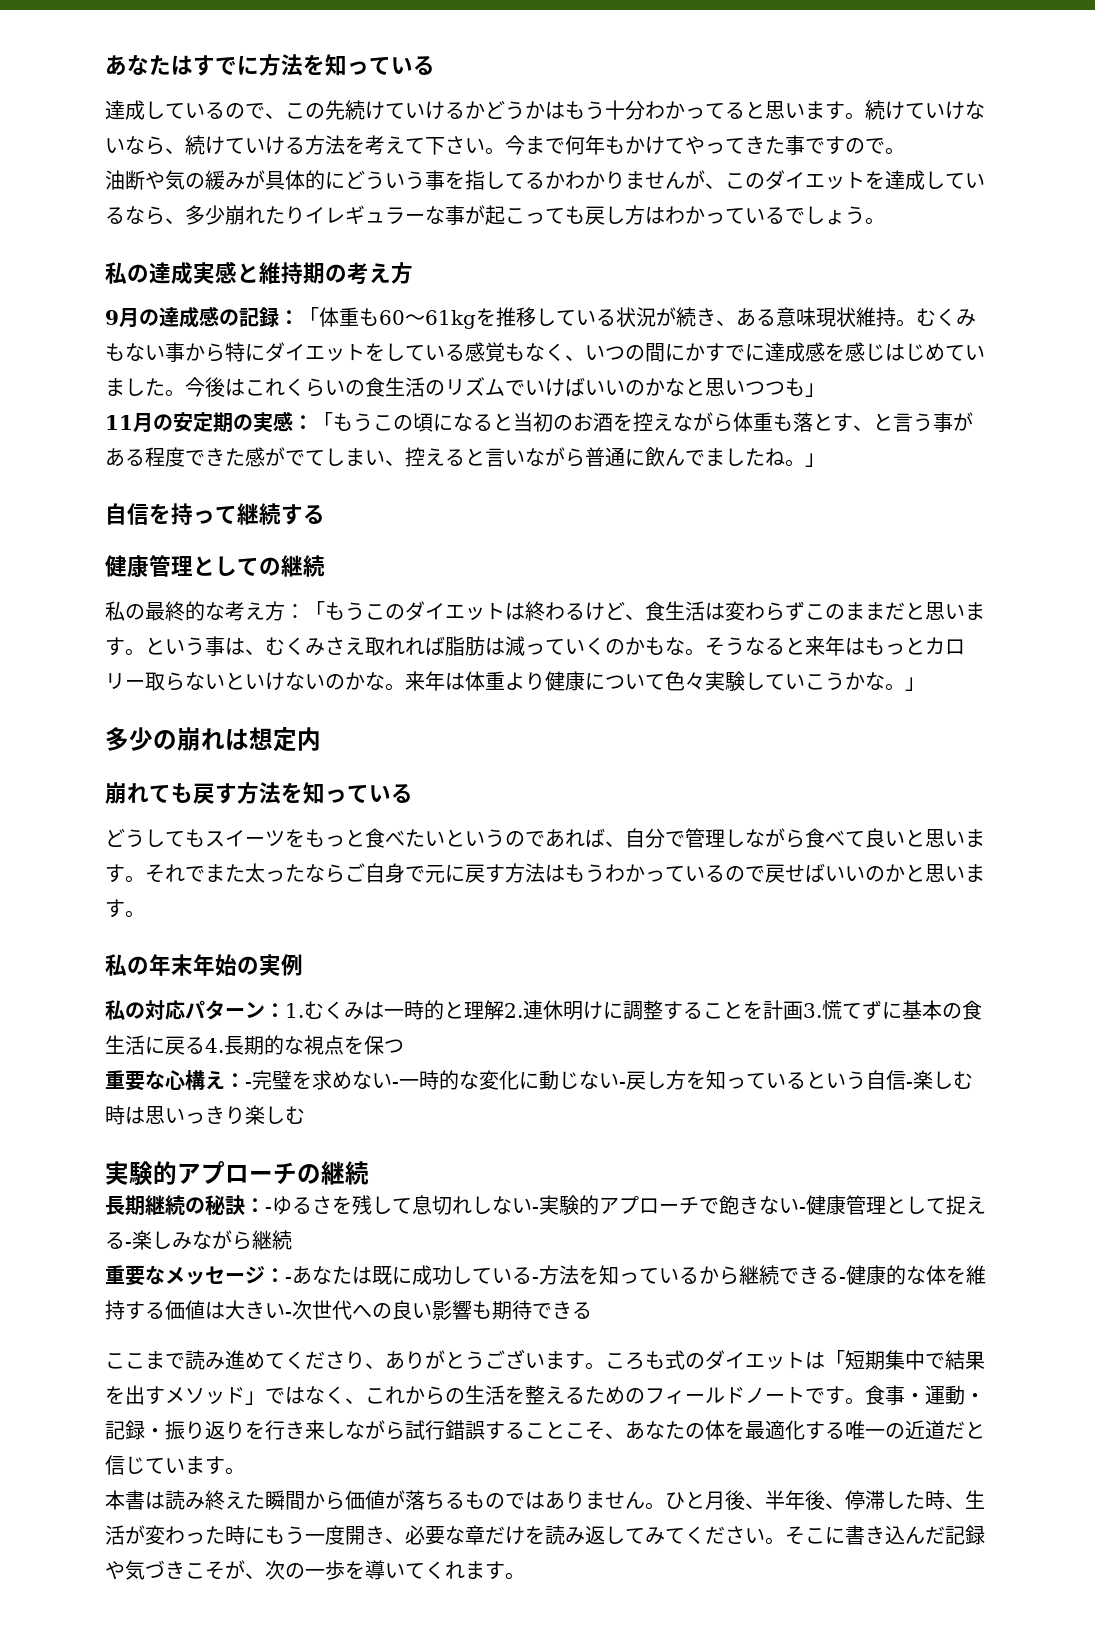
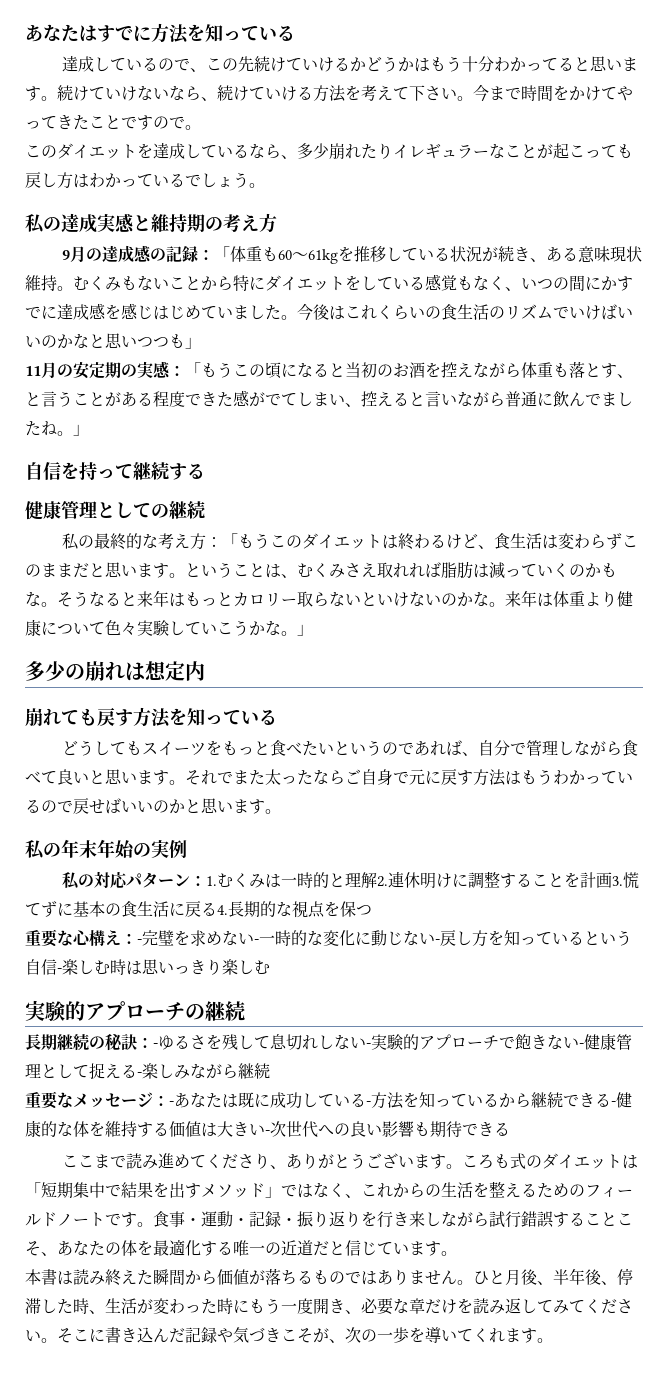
[565,135,625,155] 何年も -> [521,85,569,101] 時間を
[785,135,805,155] 事 -> [89,115,121,129] こと
[105,170,725,190] 油断や気の緩みが具体的にどういう事を指してるかわかりませんが、 -> (201, 127) none
[445,205,465,225] 事 -> [505,144,537,158] こと
[165,342,185,362] 事 -> [169,276,201,290] こと
[933,412,953,432] 事 -> [73,392,105,406] こと
[205,636,225,656] 事 -> [233,563,265,577] こと

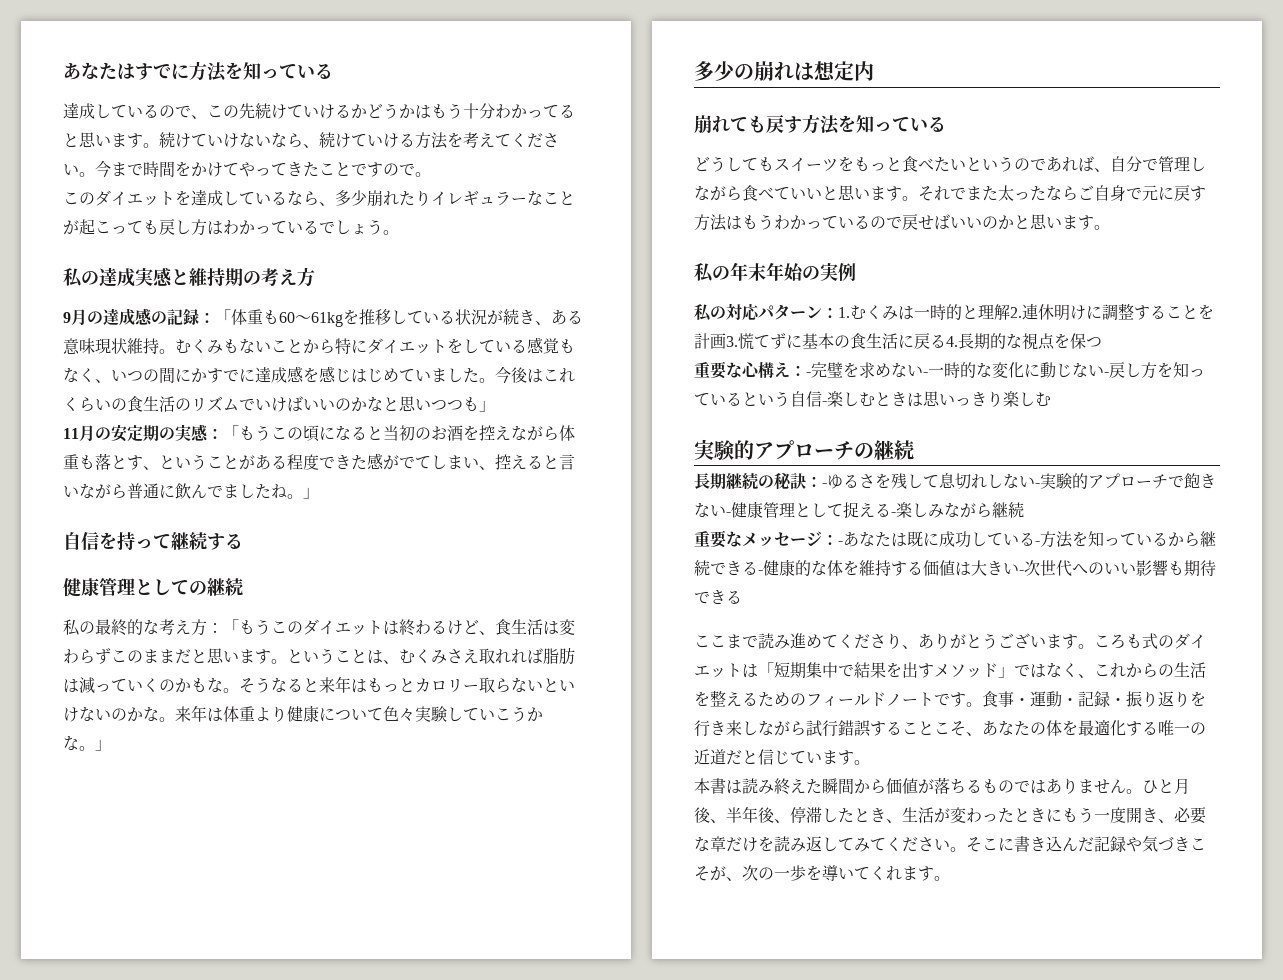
[409,85,425,101] 下 -> [511,133,543,148] くだ
[41,391,57,407] 言 -> [175,456,191,469] い
[57,769,73,785] 良 -> [790,187,806,200] い
[110,959,126,975] 時 -> [875,392,907,407] とき
[350,1121,366,1137] 良 -> [1104,562,1120,575] い
[73,1298,89,1314] 時 -> [854,808,886,823] とき
[217,1298,233,1314] 時 -> [1014,808,1046,823] とき

